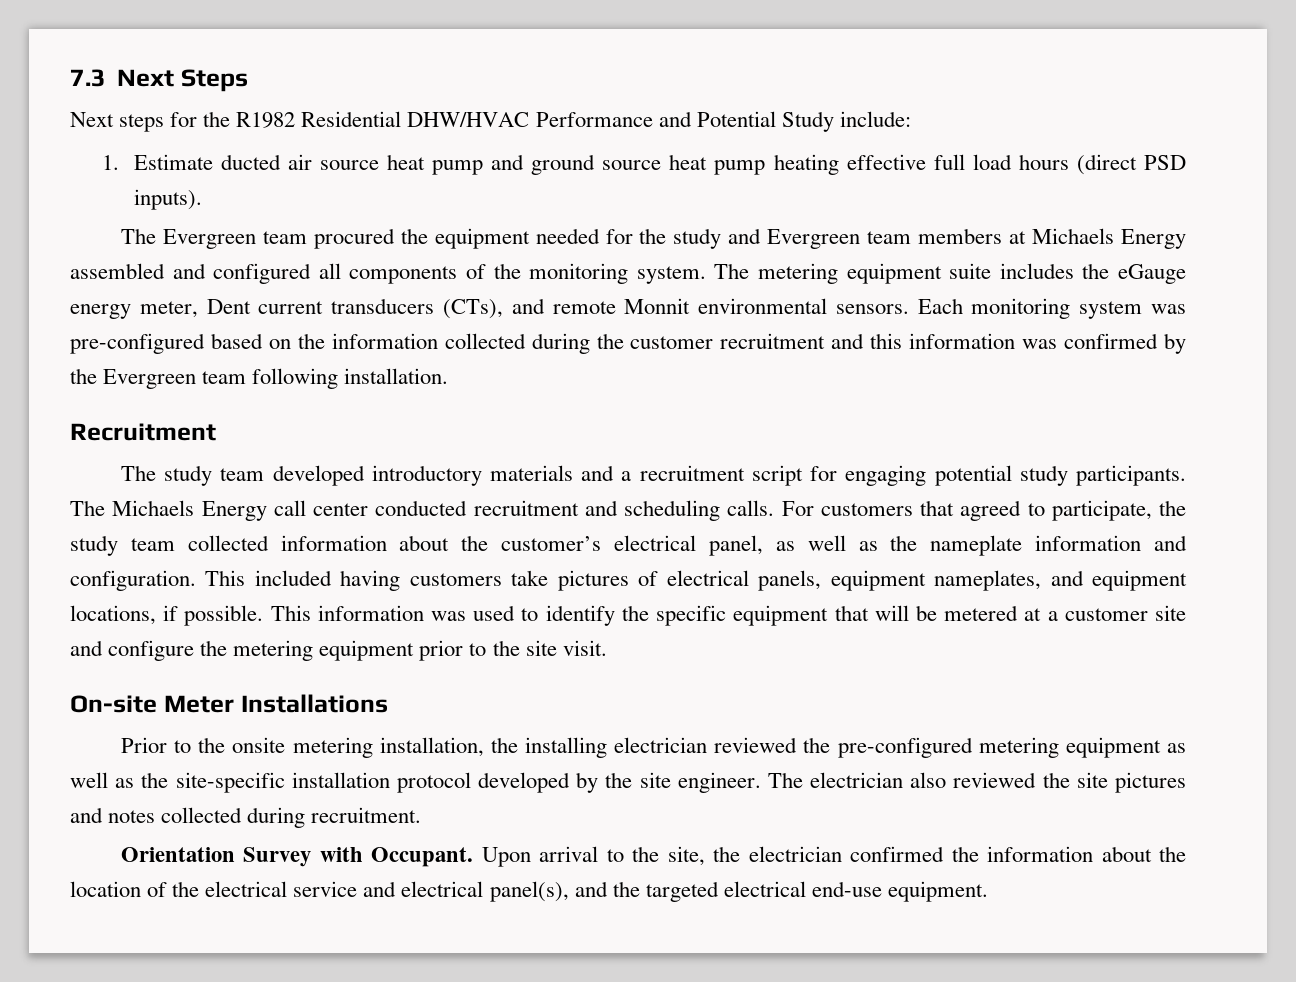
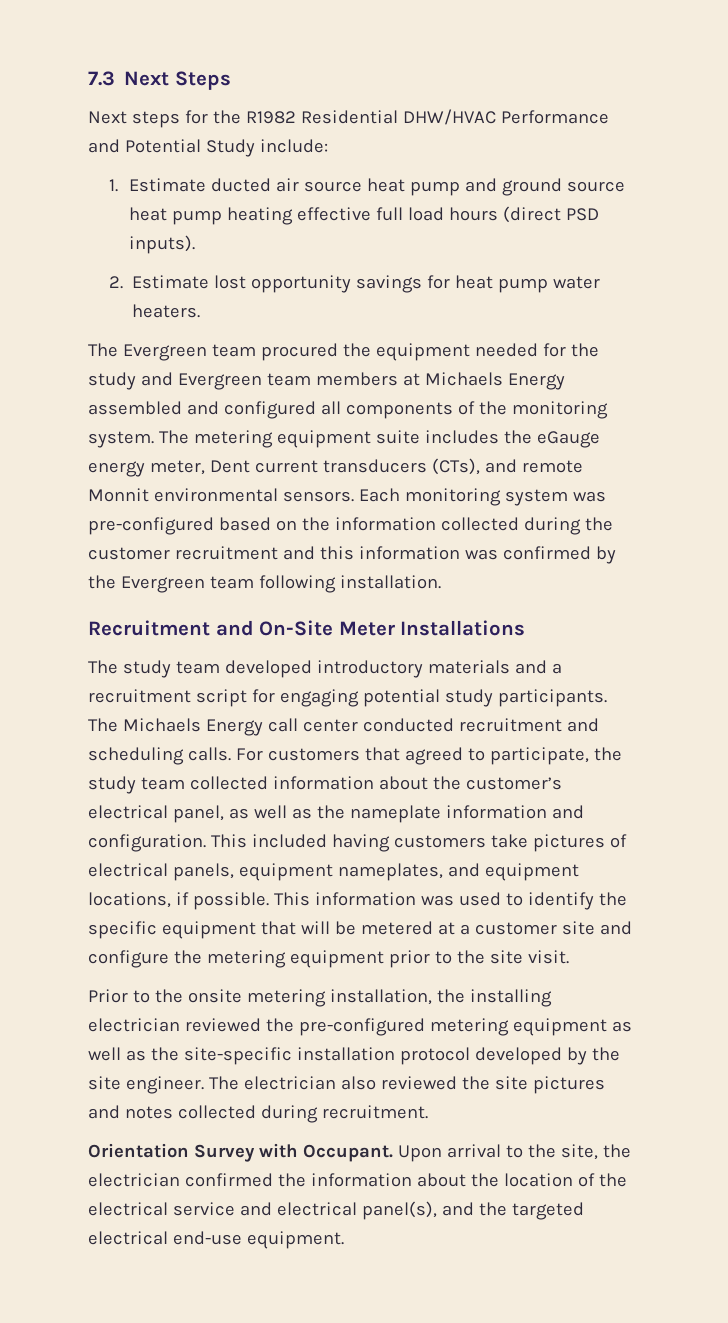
(202, 199) none -> [108,275,600,293] [131,304,200,318] // 2. Estimate lost opportunity savings for heat pump water heaters.
(216, 432) none -> [215,620,526,636] and On-Site Meter Installations
[70,694,388,713] // On-site Meter Installations -> (569, 957) none

